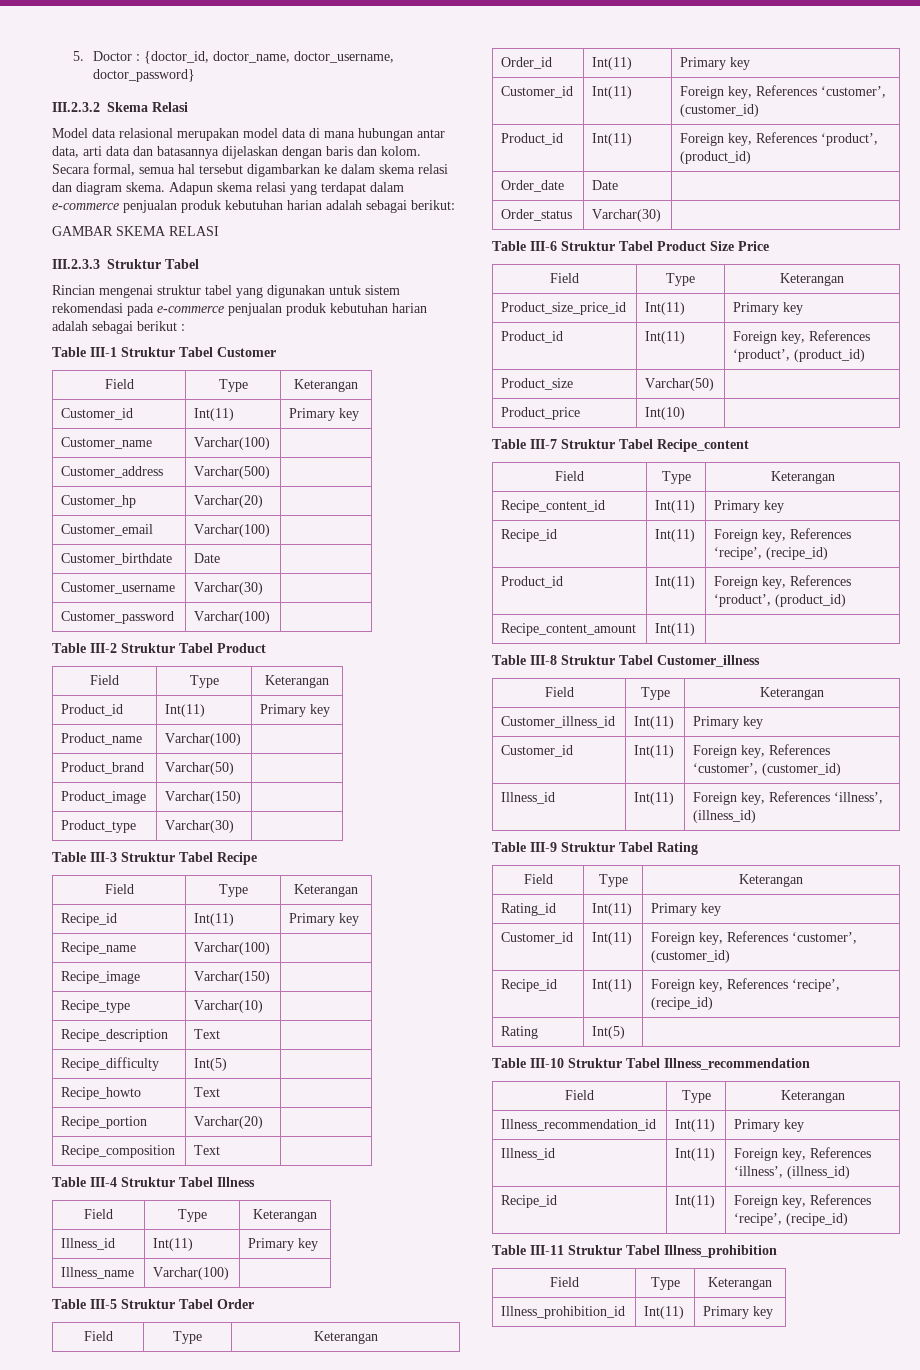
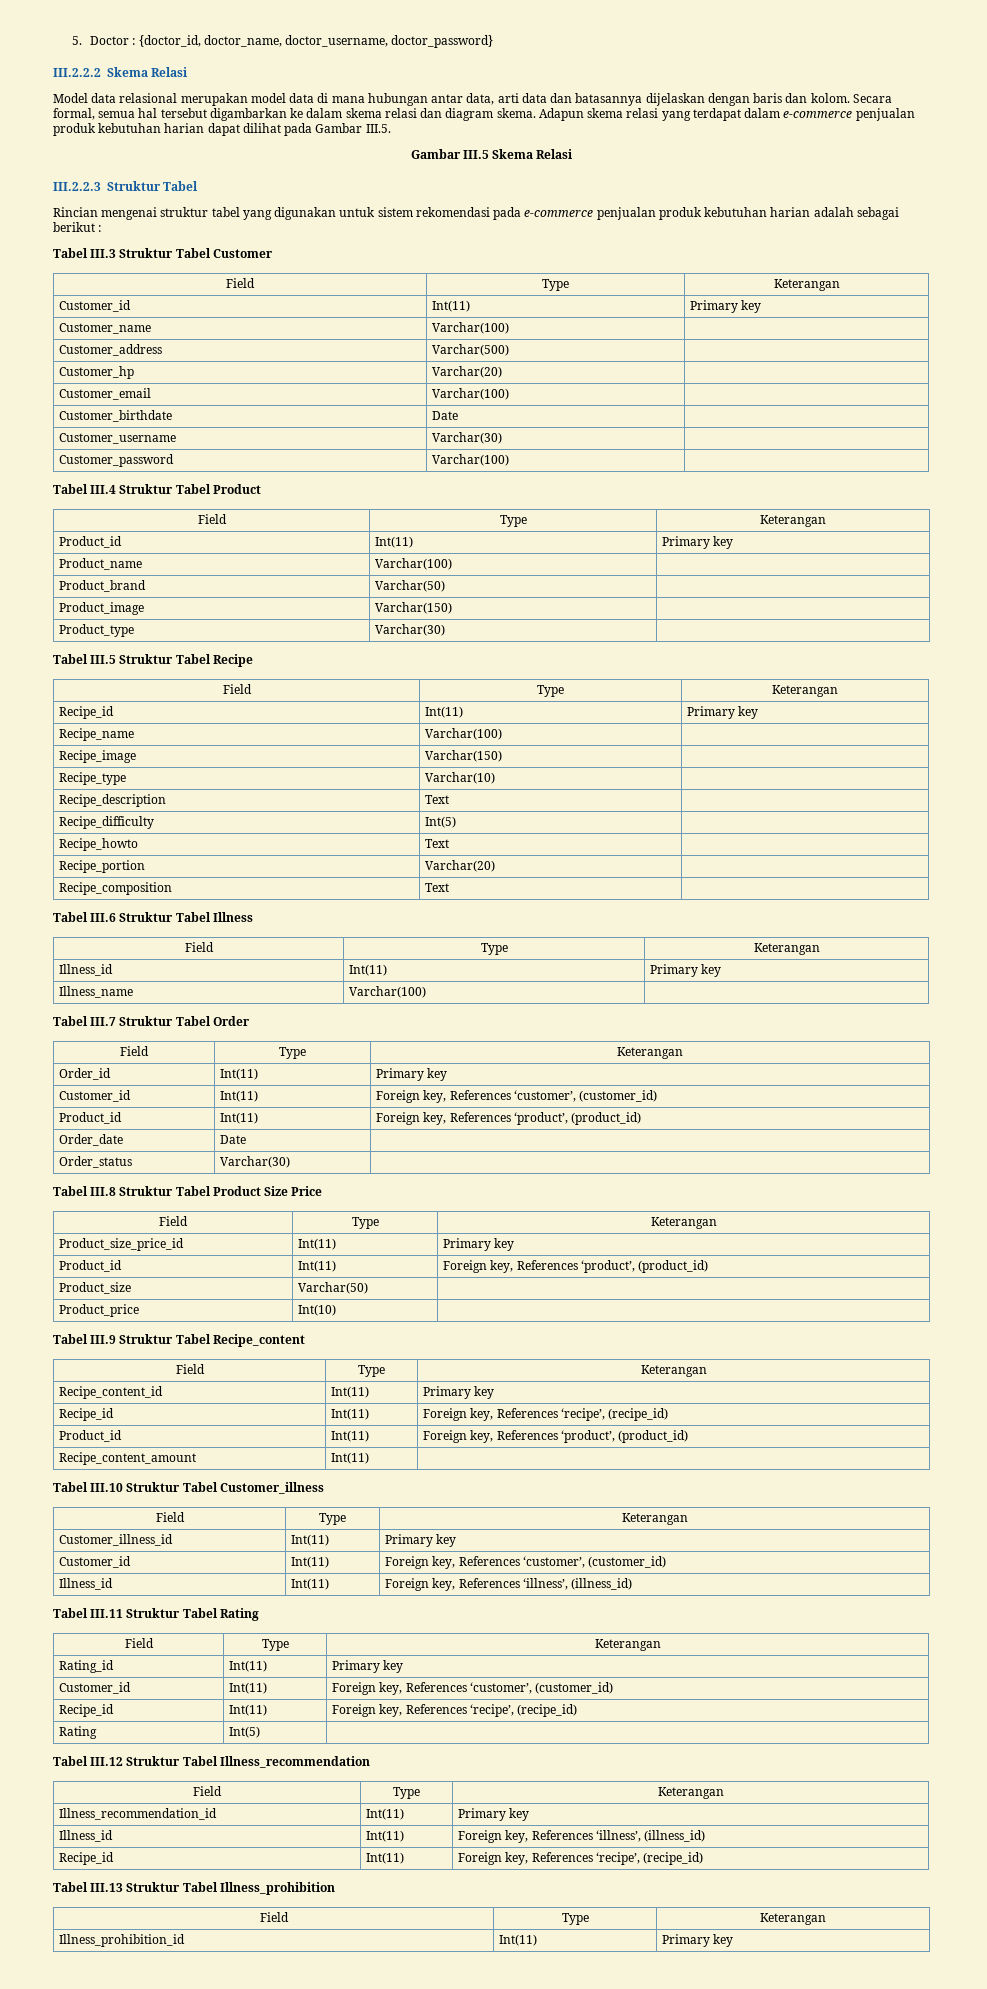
[52,102,100,112] III.2.3.2 -> [53,68,101,77] III.2.2.2
[326,200,455,213] [52,226,219,236] [52,259,100,269] adalah sebagai berikut: // GAMBAR SKEMA RELASI // III.2.3.3 -> [207,123,391,136] [410,149,574,159] [53,182,101,191] dapat dilihat pada Gambar III.5. // Gambar III.5 Skema Relasi // III.2.2.3
[52,347,117,357] Table III-1 -> [53,248,117,258] Tabel III.3
[52,643,117,653] Table III-2 -> [53,484,117,494] Tabel III.4
[52,852,117,862] Table III-3 -> [53,654,117,664] Tabel III.5
[52,1177,117,1187] Table III-4 -> [53,912,117,922] Tabel III.6
[52,1299,117,1309] Table III-5 -> [53,1016,117,1026] Tabel III.7
[492,241,557,251] Table III-6 -> [53,1186,117,1196] Tabel III.8
[492,439,557,449] Table III-7 -> [53,1334,117,1344] Tabel III.9
[492,655,557,665] Table III-8 -> [53,1482,124,1492] Tabel III.10
[492,842,557,852] Table III-9 -> [53,1608,124,1618] Tabel III.11
[492,1058,564,1068] Table III-10 -> [53,1756,124,1766] Tabel III.12
[492,1245,564,1255] Table III-11 -> [53,1882,124,1892] Tabel III.13

